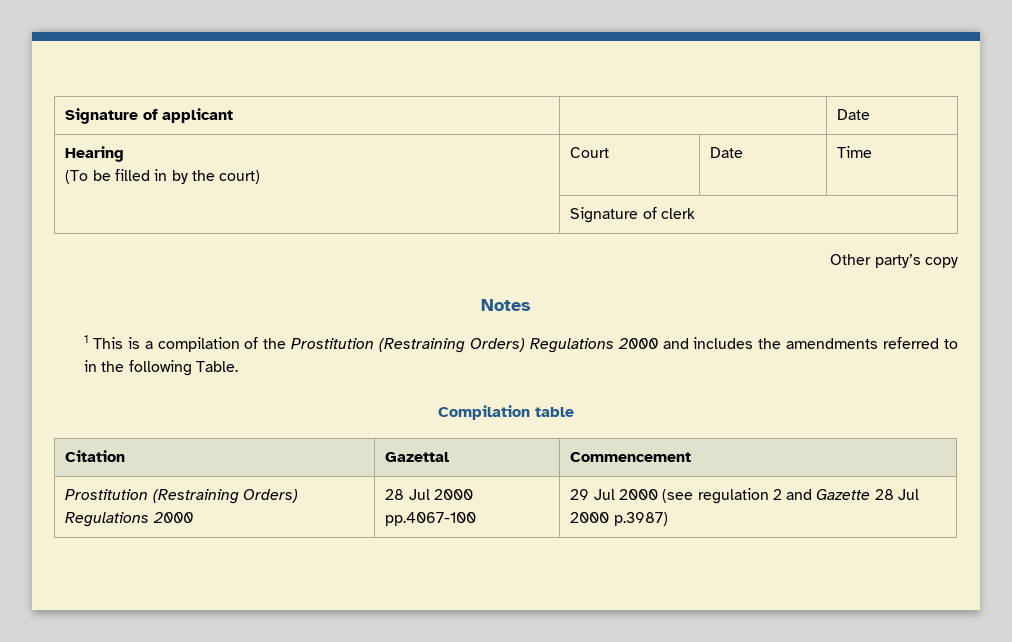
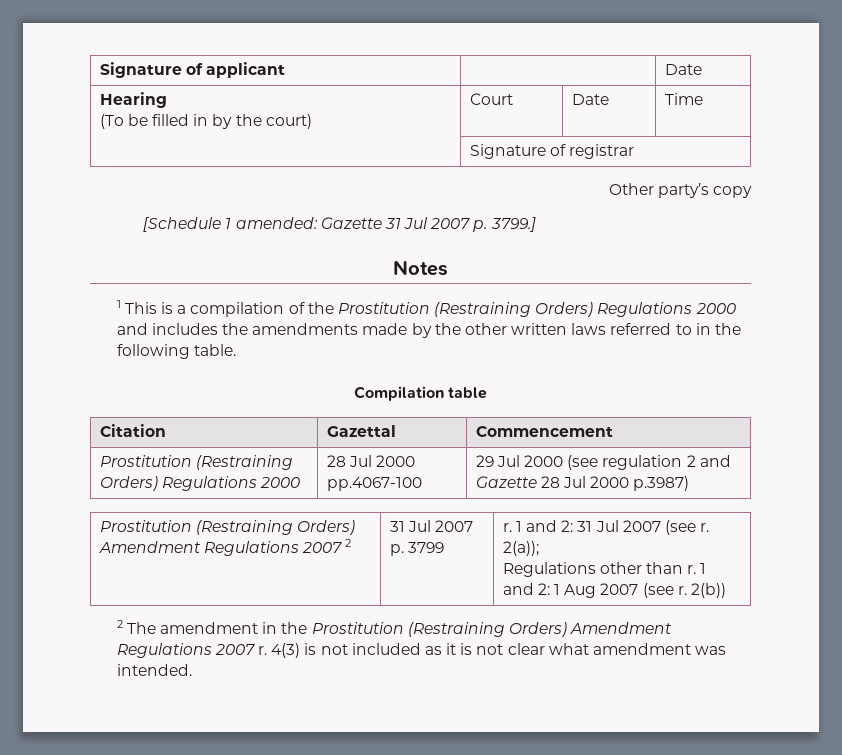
[660,208,695,219] clerk -> [568,144,634,159] registrar
(959, 262) none -> [143,217,536,232] // [Schedule 1 amended: Gazette 31 Jul 2007 p. 3799.]
(879, 343) none -> [362,323,607,338] made by the other written laws
[195,361,238,372] Table. -> [193,344,236,356] table.
(668, 519) none -> [99,520,355,535] [98,539,352,556] [389,520,473,532] [389,542,444,556] [502,520,710,535] [502,541,539,556] [502,562,707,577] [502,583,726,598] [116,620,673,637] [116,643,727,658] [116,664,192,676] // Prostitution (Restraining Orders) Amendment Regulations 2007 2 | 31 Jul 2007 p. 3799 | r. 1 and 2: 31 Jul 2007 (see r. 2(a)); // Regulations other than r. 1 and 2: 1 Aug 2007 (see r. 2(b)) // 2 The amendment in the Prostitution (Restraining Orders) Amendment Regulations 2007 r. 4(3) is not included as it is not clear what amendment was intended.

